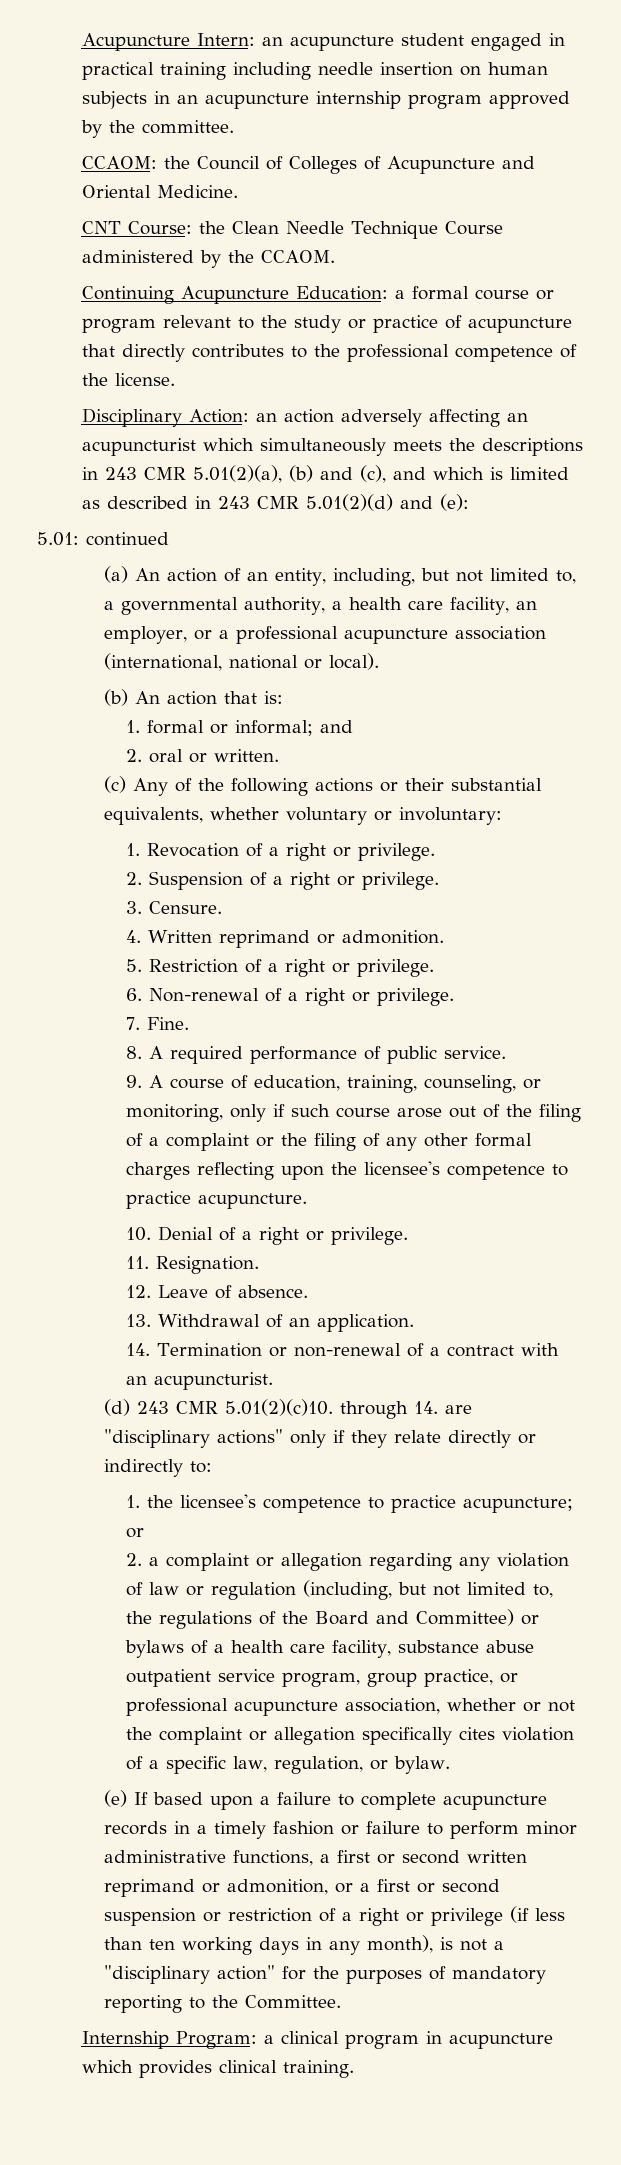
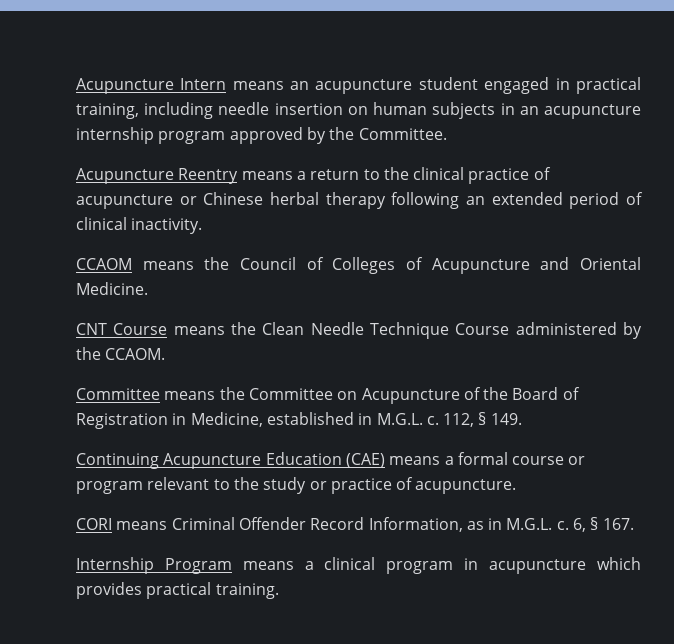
[81,33,255,51] Acupuncture Intern: -> [75,78,284,94] Acupuncture Intern means
[159,62,226,80] training -> [75,103,139,119] training,
[141,120,234,134] [81,156,157,169] committee. // CCAOM: -> [358,128,447,140] [75,167,551,184] [75,192,643,209] [75,217,203,234] [75,258,194,270] Committee. // Acupuncture Reentry means a return to the clinical practice of acupuncture or Chinese herbal therapy following an extended period of clinical inactivity. // CCAOM means
[127,221,192,235] Course: -> [113,323,225,335] Course means
(335, 256) none -> [75,387,580,404] [75,412,522,429] // Committee means the Committee on Acupuncture of the Board of Registration in Medicine, established in M.G.L. c. 112, § 149.
[295,286,388,300] Education: -> [265,452,441,468] Education (CAE) means
[467,317,572,333] [81,344,577,362] [81,373,175,386] [81,408,528,427] [81,438,583,456] [81,465,569,483] [81,494,469,511] [37,532,169,546] [103,566,576,586] [103,597,537,615] [103,626,546,644] [103,653,379,671] [103,689,283,706] [125,720,353,736] [125,749,279,763] [103,776,542,796] [103,807,502,825] [125,843,435,861] [125,871,439,890] [125,901,222,914] [125,930,444,948] [125,959,434,977] [125,988,454,1006] [125,1017,189,1030] [125,1046,506,1064] [125,1075,541,1093] [125,1104,581,1122] [125,1133,532,1151] [125,1161,568,1180] [125,1191,307,1209] [125,1226,408,1245] [125,1256,259,1274] [125,1285,308,1299] [125,1314,414,1332] [125,1343,559,1357] [125,1372,273,1390] [103,1399,472,1419] [103,1429,536,1448] [103,1459,212,1477] [125,1494,573,1513] [125,1528,144,1538] [125,1553,569,1571] [125,1580,553,1600] [125,1609,539,1629] [124,1640,534,1658] [125,1669,518,1687] [125,1698,575,1716] [125,1727,574,1745] [125,1756,450,1774] [103,1790,547,1810] [103,1821,577,1839] [103,1850,527,1866] [103,1879,500,1897] [103,1906,565,1926] [103,1935,504,1955] [103,1965,546,1984] [103,1995,341,2013] acupuncture that directly contributes to the professional competence of the license. // Disciplinary Action: an action adversely affecting an acupuncturist which simultaneously meets the descriptions in 243 CMR 5.01(2)(a), (b) and (c), and which is limited as described in 243 CMR 5.01(2)(d) and (e): // 5.01: continued // (a) An action of an entity, including, but not limited to, a governmental authority, a health care facility, an employer, or a professional acupuncture association (international, national or local). // (b) An action that is: // 1. formal or informal; and // 2. oral or written. // (c) Any of the following actions or their substantial equivalents, whether voluntary or involuntary: // 1. Revocation of a right or privilege. // 2. Suspension of a right or privilege. // 3. Censure. // 4. Written reprimand or admonition. // 5. Restriction of a right or privilege. // 6. Non-renewal of a right or privilege. // 7. Fine. // 8. A required performance of public service. // 9. A course of education, training, counseling, or monitoring, only if such course arose out of the filing of a complaint or the filing of any other formal charges reflecting upon the licensee's competence to practice acupuncture. // 10. Denial of a right or privilege. // 11. Resignation. // 12. Leave of absence. // 13. Withdrawal of an application. // 14. Termination or non-renewal of a contract with an acupuncturist. // (d) 243 CMR 5.01(2)(c)10. through 14. are "disciplinary actions" only if they relate directly or indirectly to: // 1. the licensee's competence to practice acupuncture; or // 2. a complaint or allegation regarding any violation of law or regulation (including, but not limited to, the regulations of the Board and Committee) or bylaws of a health care facility, substance abuse outpatient service program, group practice, or professional acupuncture association, whether or not the complaint or allegation specifically cites violation of a specific law, regulation, or bylaw. // (e) If based upon a failure to complete acupuncture records in a timely fashion or failure to perform minor administrative functions, a first or second written reprimand or admonition, or a first or second suspension or restriction of a right or privilege (if less than ten working days in any month), is not a "disciplinary action" for the purposes of mandatory reporting to the Committee. -> [415,479,517,494] [75,517,634,532] acupuncture. // CORI means Criminal Offender Record Information, as in M.G.L. c. 6, § 167.
[175,2031,257,2049] Program: -> [164,558,294,574] Program means
[218,2060,277,2073] clinical -> [146,582,212,599] practical

